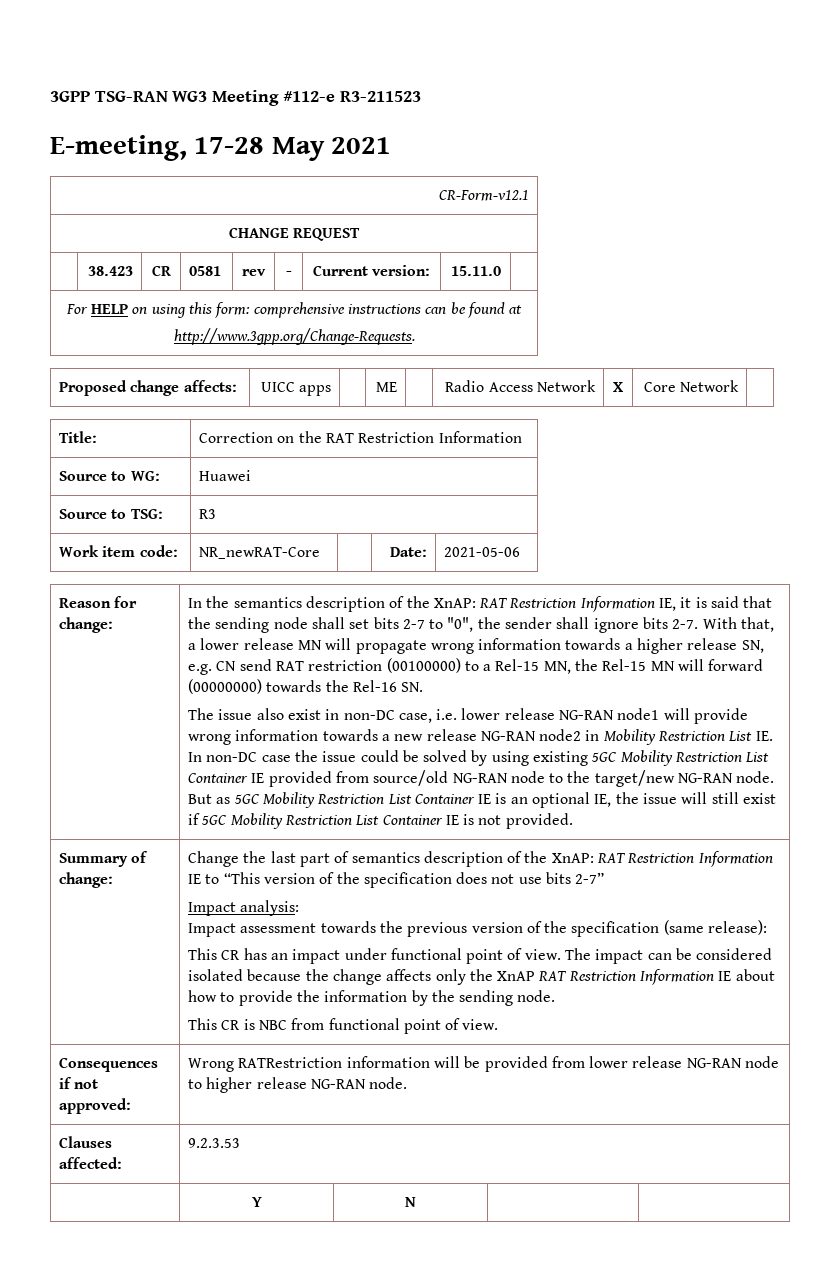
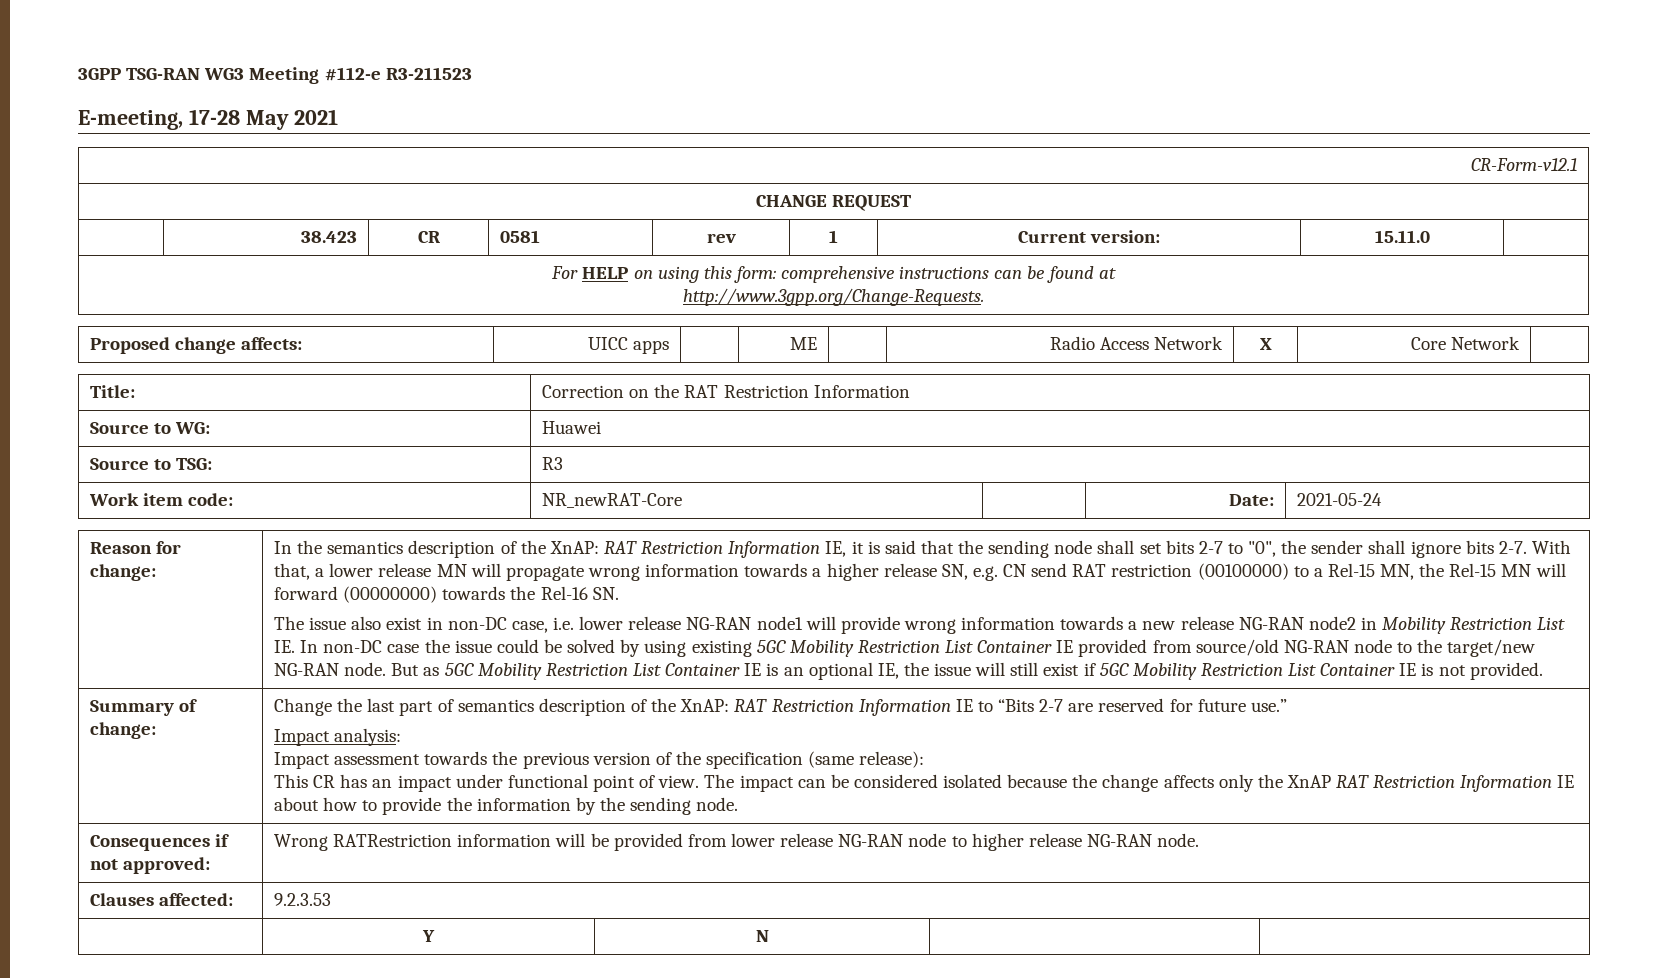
[285,271,292,276] - -> [829,230,838,243] 1
[443,547,520,557] 2021-05-06 -> [1297,493,1383,506] 2021-05-24
[223,872,605,888] “This version of the specification does not use bits 2-7” -> [998,698,1287,712] “Bits 2-7 are reserved for future use.”
[187,1018,499,1034] // This CR is NBC from functional point of view. -> (739, 804) none

